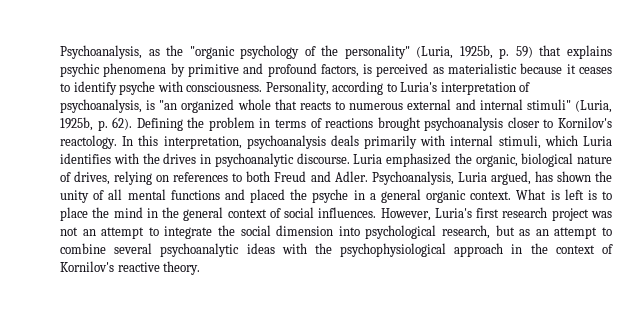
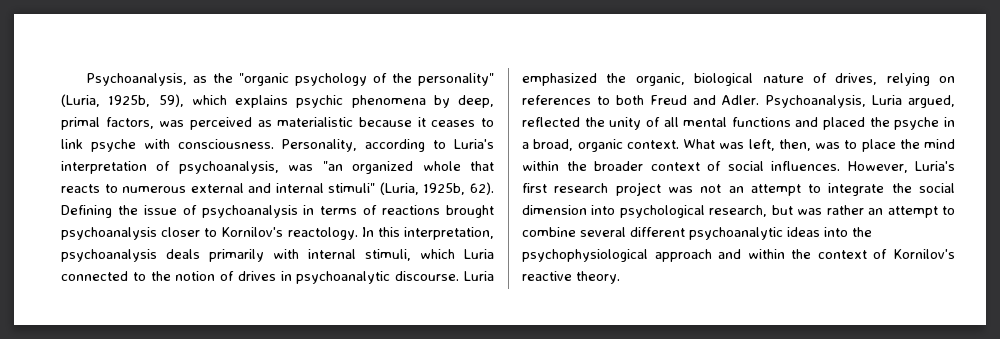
[499,45,562,59] p. 59) that -> [158,94,227,107] 59), which
[187,63,373,77] primitive and profound factors, is -> [458,95,494,108] [61,117,185,130] deep, primal factors, was
[73,81,117,95] identify -> [61,139,83,149] link
[146,100,156,110] is -> [288,164,314,171] was
[97,120,108,131] p. -> (466, 189) none
[208,117,255,131] problem -> [143,205,298,218] issue of psychoanalysis
[60,153,160,164] identifies with the -> [61,271,235,281] connected to the notion of
[534,171,591,182] has shown -> [522,117,580,127] reflected
[380,189,421,203] general -> [533,139,574,151] broad,
[550,189,597,200] is left is -> [719,139,840,151] was left, then, was
[146,207,224,221] in the general -> [522,161,643,171] within the broader
[519,229,531,236] as -> [797,205,864,215] was rather
(153, 248) none -> [630,227,685,237] different
[281,243,307,254] with -> [824,227,848,237] into
[511,244,523,254] in -> [718,249,785,259] and within

